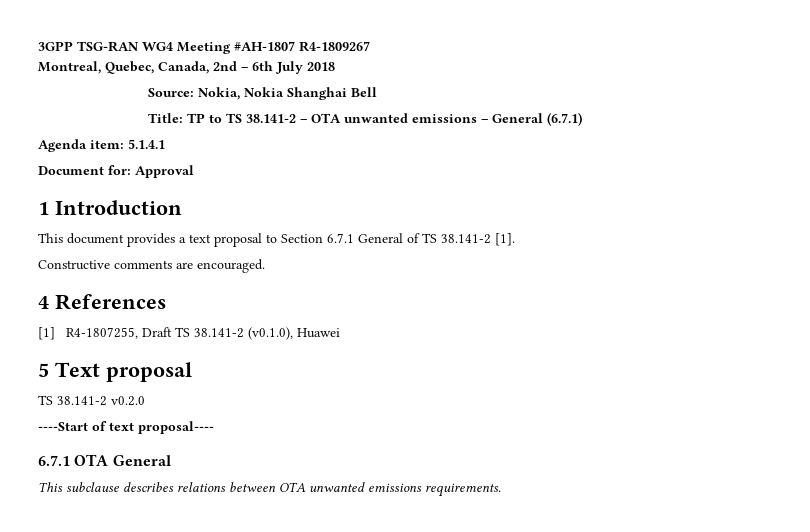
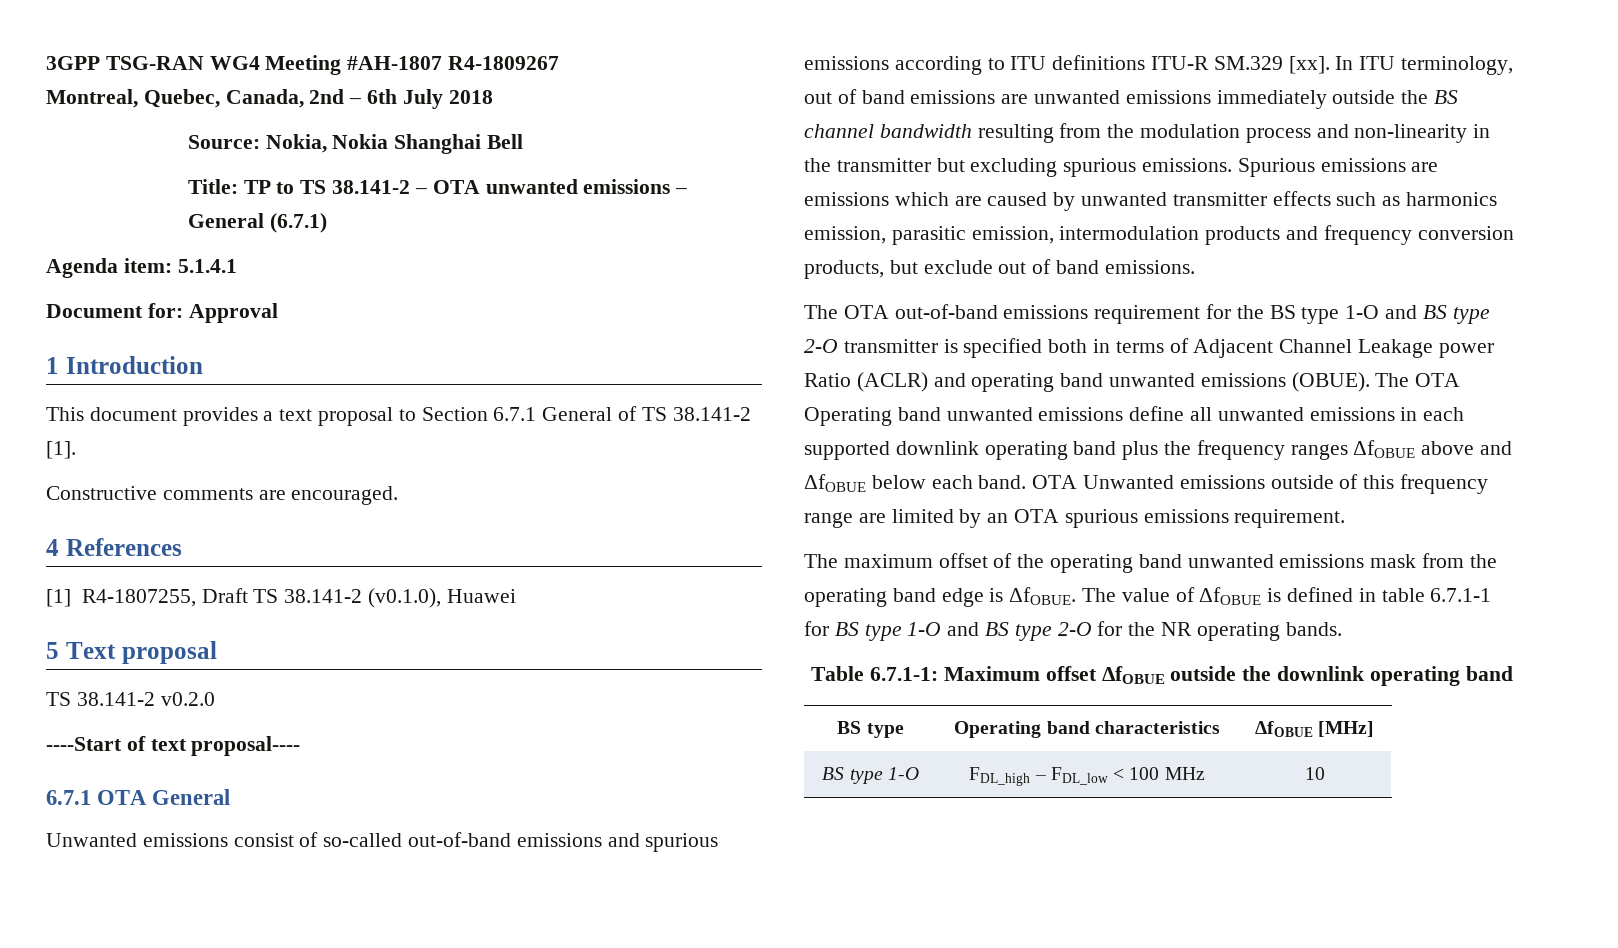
[38,482,501,497] This subclause describes relations between OTA unwanted emissions requirements. -> [46,832,719,852] [804,55,1514,75] [804,89,1459,109] [804,123,1491,143] [804,158,1439,177] [804,191,1498,211] [804,225,1514,245] [804,259,1195,279] [804,304,1490,324] [804,338,1494,358] [804,372,1461,392] [804,406,1465,426] [804,440,1513,460] [804,474,1489,494] [804,509,1346,528] [804,553,1497,573] [804,587,1492,607] [804,621,1342,641] [811,666,1513,686] [837,721,904,738] [954,721,1220,738] [1254,721,1375,737] [822,767,919,784] [969,767,1205,786] [1304,767,1325,780] Unwanted emissions consist of so-called out-of-band emissions and spurious emissions according to ITU definitions ITU-R SM.329 [xx]. In ITU terminology, out of band emissions are unwanted emissions immediately outside the BS channel bandwidth resulting from the modulation process and non-linearity in the transmitter but excluding spurious emissions. Spurious emissions are emissions which are caused by unwanted transmitter effects such as harmonics emission, parasitic emission, intermodulation products and frequency conversion products, but exclude out of band emissions. // The OTA out-of-band emissions requirement for the BS type 1-O and BS type 2-O transmitter is specified both in terms of Adjacent Channel Leakage power Ratio (ACLR) and operating band unwanted emissions (OBUE). The OTA Operating band unwanted emissions define all unwanted emissions in each supported downlink operating band plus the frequency ranges ΔfOBUE above and ΔfOBUE below each band. OTA Unwanted emissions outside of this frequency range are limited by an OTA spurious emissions requirement. // The maximum offset of the operating band unwanted emissions mask from the operating band edge is ΔfOBUE. The value of ΔfOBUE is defined in table 6.7.1-1 for BS type 1-O and BS type 2-O for the NR operating bands. // Table 6.7.1-1: Maximum offset ΔfOBUE outside the downlink operating band // BS type | Operating band characteristics | ΔfOBUE [MHz] // BS type 1-O | FDL_high – FDL_low < 100 MHz | 10

